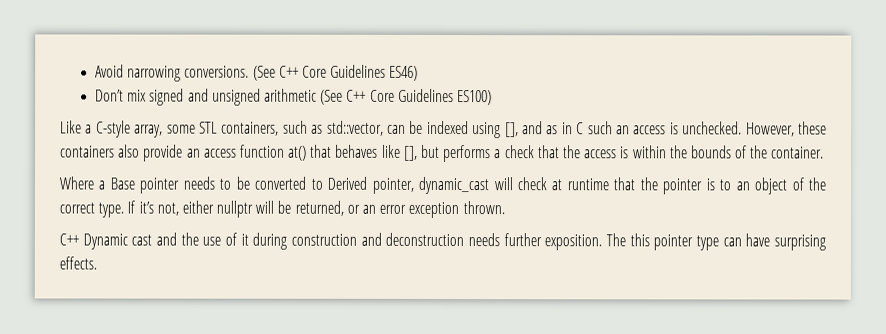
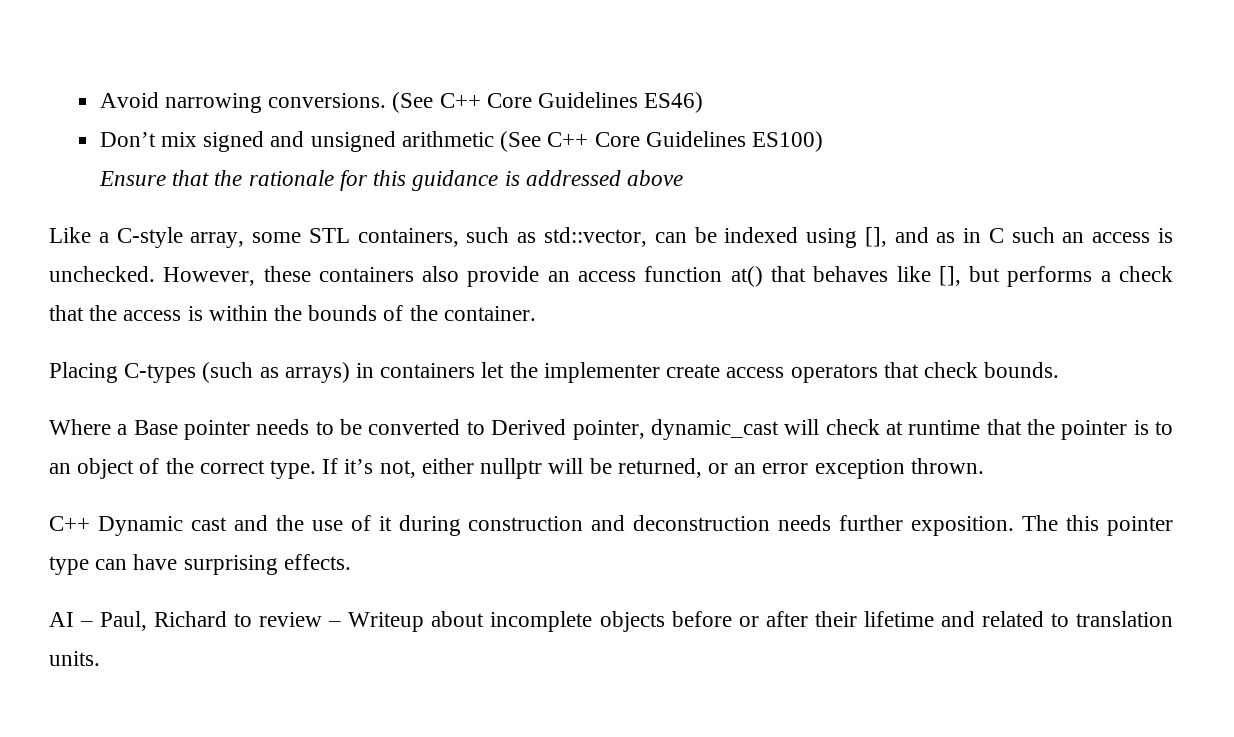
(492, 98) none -> [99,170,683,191] // Ensure that the rationale for this guidance is addressed above
(825, 152) none -> [49,362,1060,383] // Placing C-types (such as arrays) in containers let the implementer create access operators that check bounds.
(97, 263) none -> [49,611,1174,632] [49,651,100,666] // AI – Paul, Richard to review – Writeup about incomplete objects before or after their lifetime and related to translation units.

